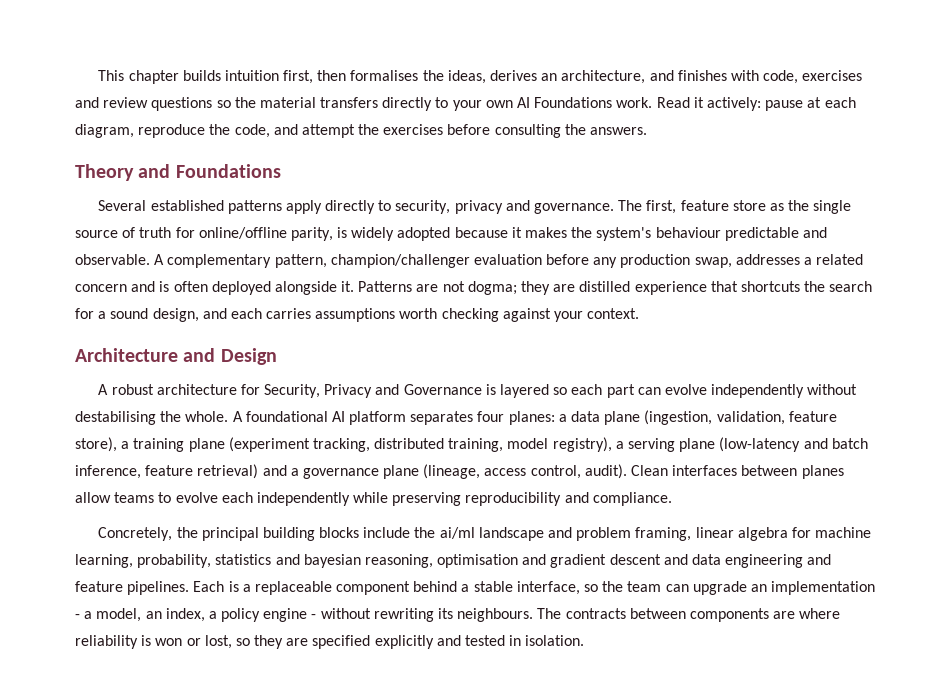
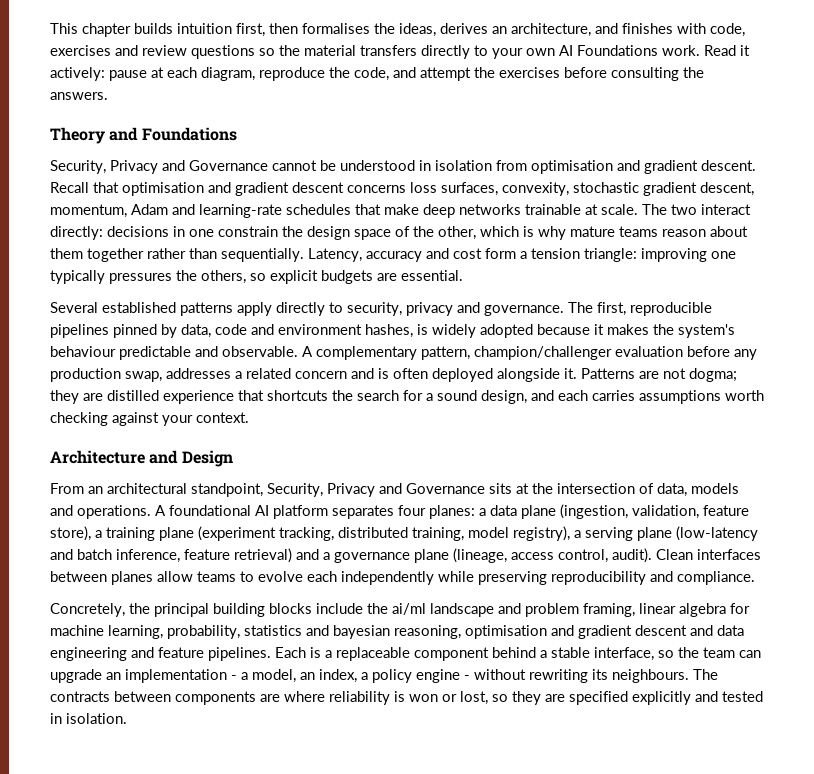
(281, 171) none -> [50,160,756,174] [50,182,754,196] [50,204,751,218] [50,226,748,240] [50,248,736,262] [50,270,463,284] // Security, Privacy and Governance cannot be understood in isolation from optimisation and gradient descent. Recall that optimisation and gradient descent concerns loss surfaces, convexity, stochastic gradient descent, momentum, Adam and learning-rate schedules that make deep networks trainable at scale. The two interact directly: decisions in one constrain the design space of the other, which is why mature teams reason about them together rather than sequentially. Latency, accuracy and cost form a tension triangle: improving one typically pressures the others, so explicit budgets are essential.
[680,200,852,214] [75,227,333,241] feature store as the single source of truth for online/offline parity, -> [630,302,712,316] [50,324,413,338] reproducible pipelines pinned by data, code and environment hashes,
[98,384,858,398] [75,411,229,425] A robust architecture for Security, Privacy and Governance is layered so each part can evolve independently without destabilising the whole. -> [50,483,739,497] [50,505,151,519] From an architectural standpoint, Security, Privacy and Governance sits at the intersection of data, models and operations.

